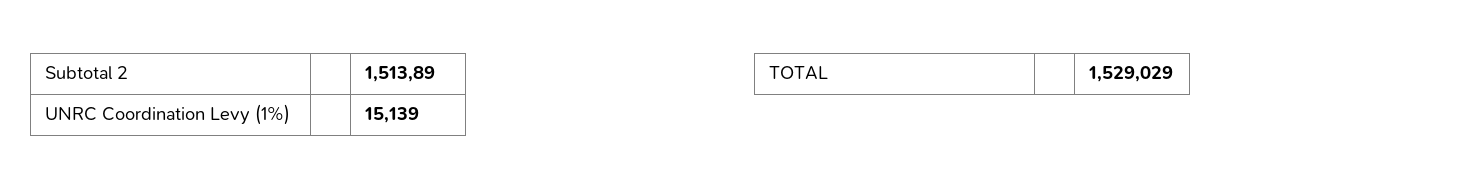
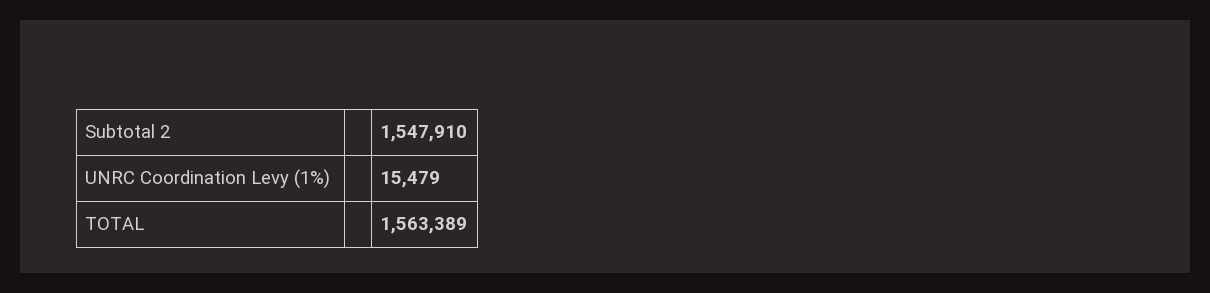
[363,66,435,82] 1,513,89 -> [379,125,467,142] 1,547,910
[363,107,419,123] 15,139 -> [379,171,440,188] 15,479
[1087,66,1173,82] 1,529,029 -> [379,217,467,234] 1,563,389

